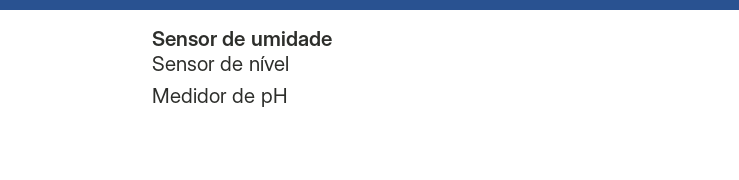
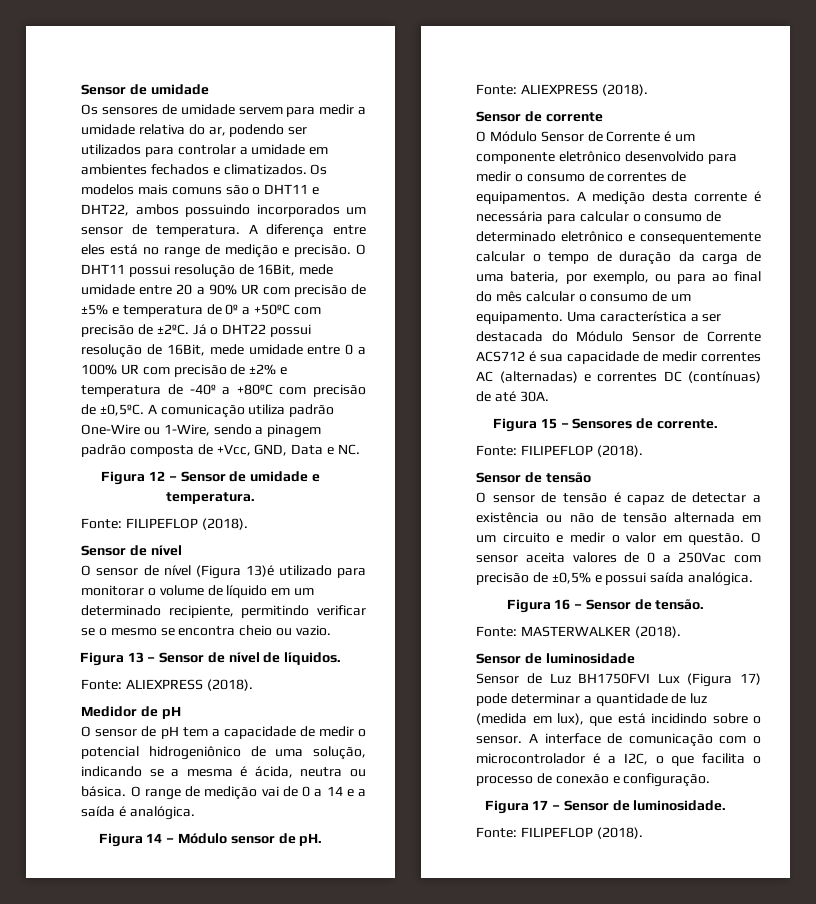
[151,56,289,71] [151,88,288,107] Sensor de nível // Medidor de pH -> [81,104,366,117] [81,124,308,137] [81,144,329,157] [81,164,328,175] [81,184,319,195] [81,204,366,217] [81,224,366,238] [81,244,366,258] [81,264,334,278] [81,284,366,297] [81,304,321,317] [81,324,311,337] [81,344,366,358] [81,364,287,377] [81,384,366,397] [81,404,335,418] [81,424,322,438] [81,444,360,457] [101,471,320,485] [166,492,255,504] [81,518,248,530] [81,545,182,556] [81,565,366,579] [81,585,314,598] [81,605,366,618] [81,625,331,636] [79,652,342,666] [81,679,253,691] [81,706,181,719] [81,726,366,739] [81,746,366,760] [81,766,366,778] [81,786,366,800] [81,806,195,820] [98,833,323,847] [476,84,648,96] [476,111,603,122] [476,131,695,142] [476,151,737,164] [476,171,687,182] [476,191,761,205] [476,211,722,224] [476,231,761,244] [476,251,761,265] [476,271,761,284] [476,291,691,302] [476,311,722,324] [476,331,761,342] [476,351,761,364] [476,371,761,383] [476,391,549,402] [493,418,718,432] [476,445,643,457] [476,472,591,483] [476,492,761,505] [476,512,761,523] [476,532,761,545] [476,552,761,563] [476,572,753,586] [506,599,705,613] [476,626,681,638] [476,653,635,664] [476,673,761,687] [476,693,708,706] [476,713,761,726] [476,733,761,747] [476,753,761,766] [476,773,711,787] [484,800,727,814] [476,827,643,839] Os sensores de umidade servem para medir a umidade relativa do ar, podendo ser utilizados para controlar a umidade em ambientes fechados e climatizados. Os modelos mais comuns são o DHT11 e DHT22, ambos possuindo incorporados um sensor de temperatura. A diferença entre eles está no range de medição e precisão. O DHT11 possui resolução de 16Bit, mede umidade entre 20 a 90% UR com precisão de ±5% e temperatura de 0º a +50ºC com precisão de ±2ºC. Já o DHT22 possui resolução de 16Bit, mede umidade entre 0 a 100% UR com precisão de ±2% e temperatura de -40º a +80ºC com precisão de ±0,5ºC. A comunicação utiliza padrão One-Wire ou 1-Wire, sendo a pinagem padrão composta de +Vcc, GND, Data e NC. // Figura 12 – Sensor de umidade e temperatura. // Fonte: FILIPEFLOP (2018). // Sensor de nível // O sensor de nível (Figura 13)é utilizado para monitorar o volume de líquido em um determinado recipiente, permitindo verificar se o mesmo se encontra cheio ou vazio. // Figura 13 – Sensor de nível de líquidos. // Fonte: ALIEXPRESS (2018). // Medidor de pH // O sensor de pH tem a capacidade de medir o potencial hidrogeniônico de uma solução, indicando se a mesma é ácida, neutra ou básica. O range de medição vai de 0 a 14 e a saída é analógica. // Figura 14 – Módulo sensor de pH. // Fonte: ALIEXPRESS (2018). // Sensor de corrente // O Módulo Sensor de Corrente é um componente eletrônico desenvolvido para medir o consumo de correntes de equipamentos. A medição desta corrente é necessária para calcular o consumo de determinado eletrônico e consequentemente calcular o tempo de duração da carga de uma bateria, por exemplo, ou para ao final do mês calcular o consumo de um equipamento. Uma característica a ser destacada do Módulo Sensor de Corrente ACS712 é sua capacidade de medir correntes AC (alternadas) e correntes DC (contínuas) de até 30A. // Figura 15 – Sensores de corrente. // Fonte: FILIPEFLOP (2018). // Sensor de tensão // O sensor de tensão é capaz de detectar a existência ou não de tensão alternada em um circuito e medir o valor em questão. O sensor aceita valores de 0 a 250Vac com precisão de ±0,5% e possui saída analógica. // Figura 16 – Sensor de tensão. // Fonte: MASTERWALKER (2018). // Sensor de luminosidade // Sensor de Luz BH1750FVI Lux (Figura 17) pode determinar a quantidade de luz (medida em lux), que está incidindo sobre o sensor. A interface de comunicação com o microcontrolador é a I2C, o que facilita o processo de conexão e configuração. // Figura 17 – Sensor de luminosidade. // Fonte: FILIPEFLOP (2018).

